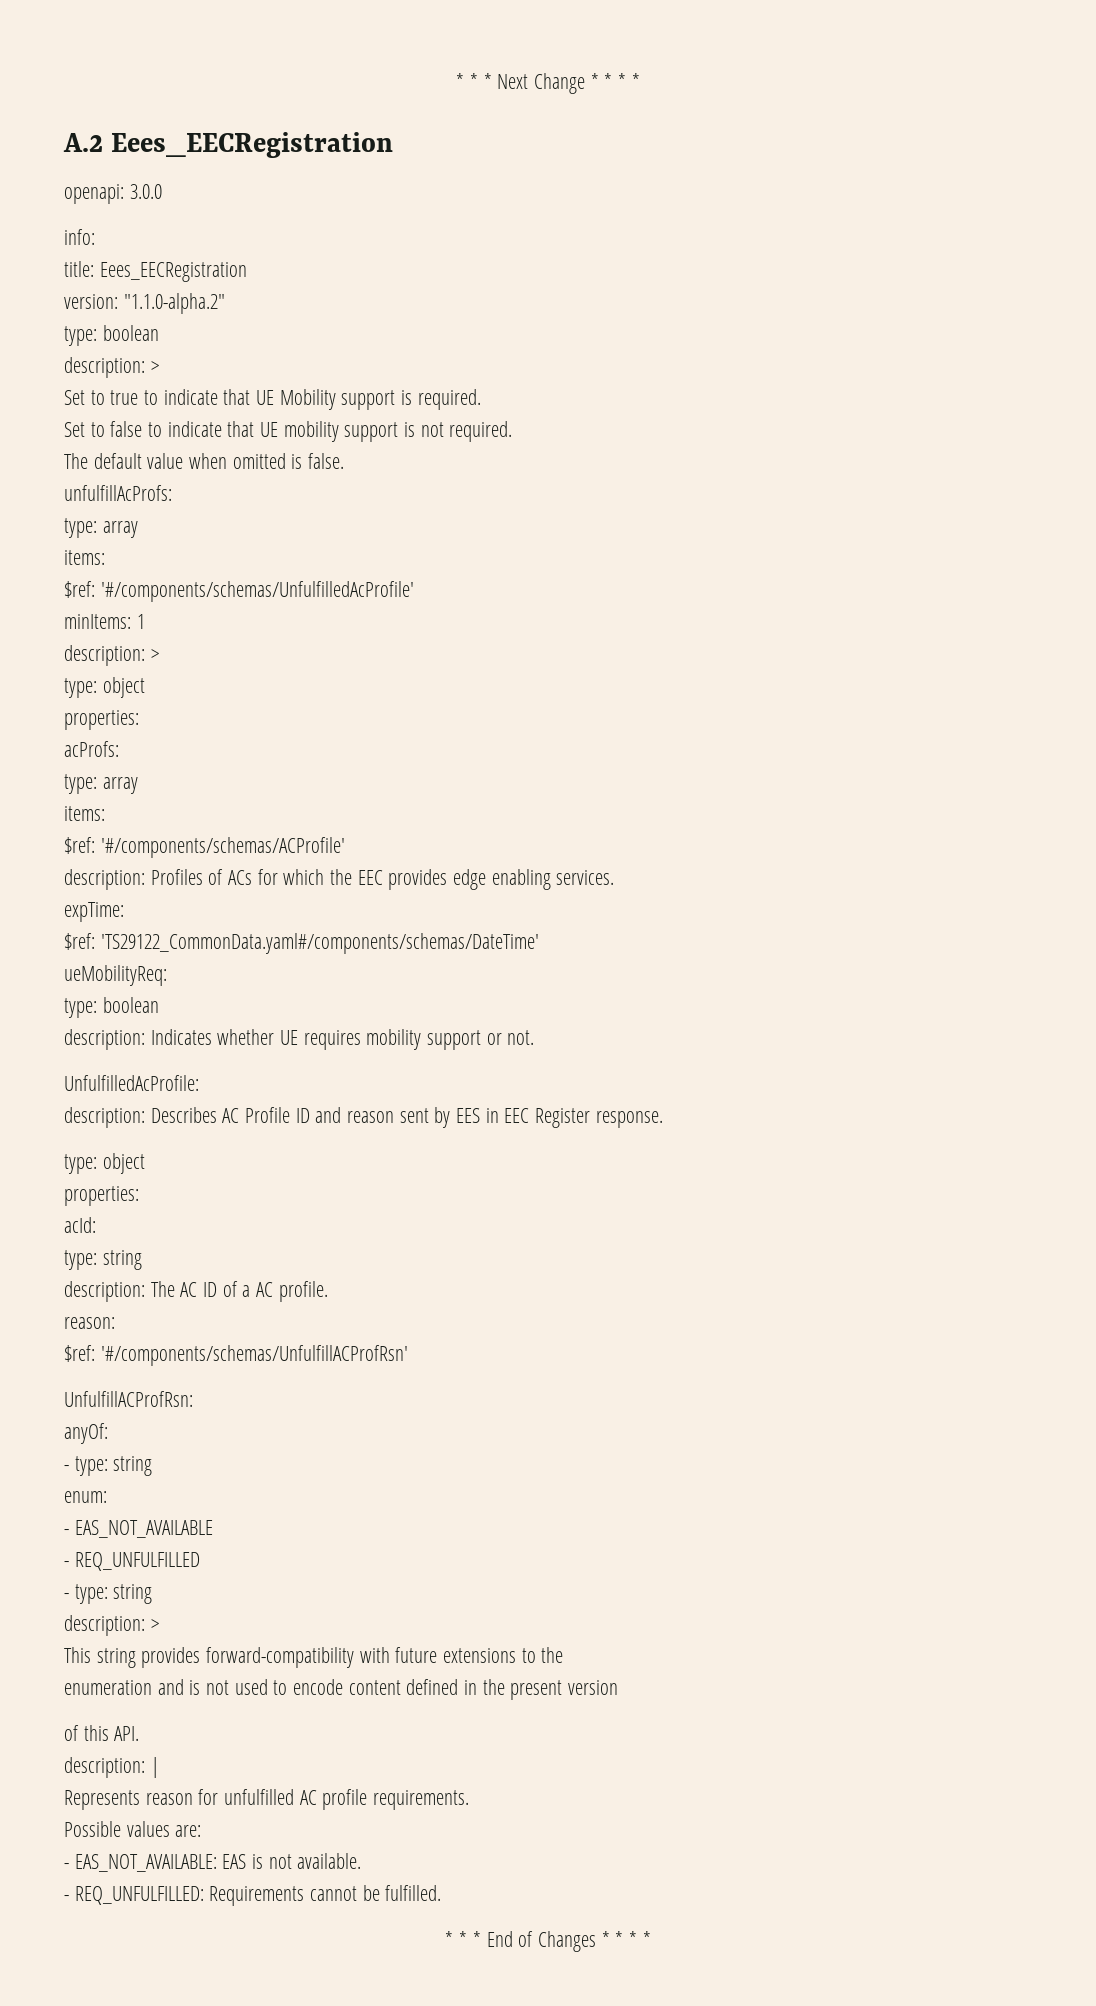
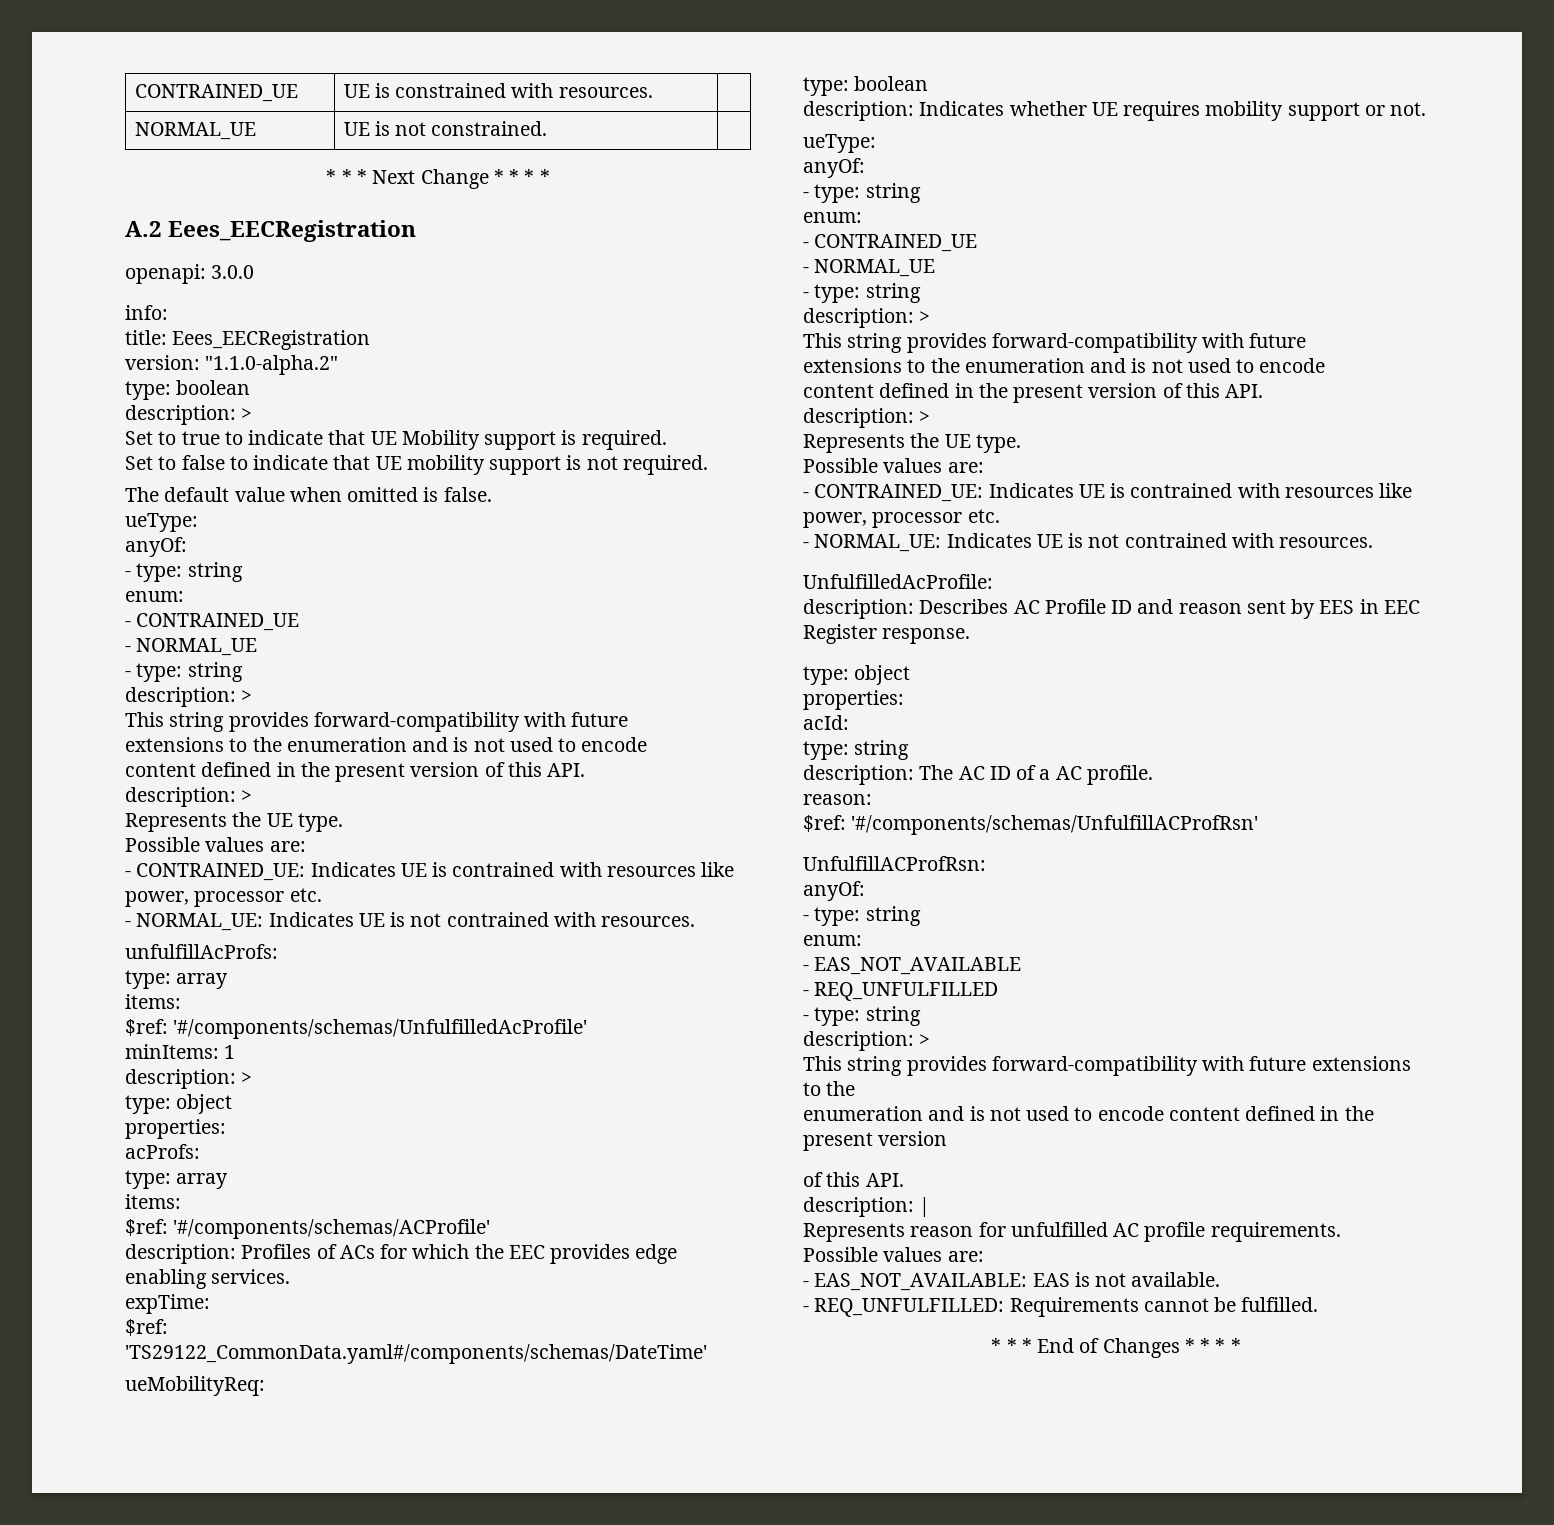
(456, 81) none -> [134,84,298,102] [343,83,653,98] [134,122,256,140] [343,121,548,136] CONTRAINED_UE | UE is constrained with resources. | // NORMAL_UE | UE is not constrained. | //
(345, 461) none -> [125,513,198,532] [125,537,187,557] [125,562,243,582] [125,591,184,602] [125,613,300,631] [125,638,258,656] [125,662,243,682] [125,687,253,707] [125,712,629,732] [125,737,648,752] [125,762,586,782] [125,787,253,807] [125,812,343,832] [125,837,306,852] [125,862,735,881] [125,888,322,907] [125,912,696,931] // ueType: // anyOf: // - type: string // enum: // - CONTRAINED_UE // - NORMAL_UE // - type: string // description: > // This string provides forward-compatibility with future // extensions to the enumeration and is not used to encode // content defined in the present version of this API. // description: > // Represents the UE type. // Possible values are: // - CONTRAINED_UE: Indicates UE is contrained with resources like power, processor etc. // - NORMAL_UE: Indicates UE is not contrained with resources.
(535, 1037) none -> [803,134,876,153] [803,158,865,178] [803,183,921,203] [803,212,862,223] [803,234,978,252] [803,259,936,277] [803,283,921,303] [803,308,931,328] [803,333,1307,353] [803,358,1326,373] [803,383,1264,403] [803,408,931,428] [803,433,1021,453] [803,458,984,473] [803,483,1413,502] [803,509,1000,528] [803,533,1374,552] // ueType: // anyOf: // - type: string // enum: // - CONTRAINED_UE // - NORMAL_UE // - type: string // description: > // This string provides forward-compatibility with future // extensions to the enumeration and is not used to encode // content defined in the present version of this API. // description: > // Represents the UE type. // Possible values are: // - CONTRAINED_UE: Indicates UE is contrained with resources like power, processor etc. // - NORMAL_UE: Indicates UE is not contrained with resources.

